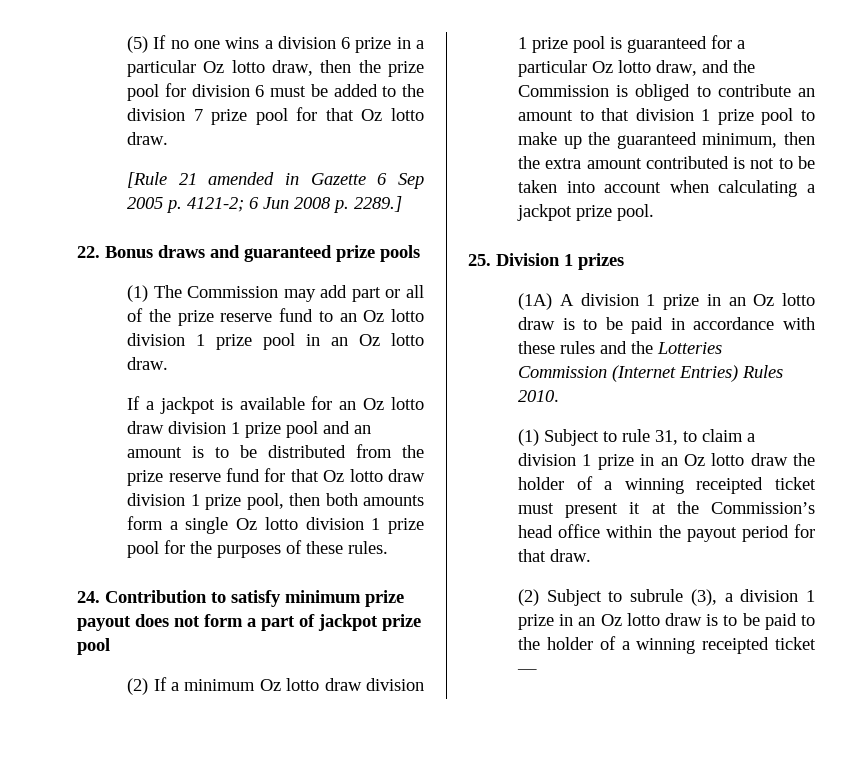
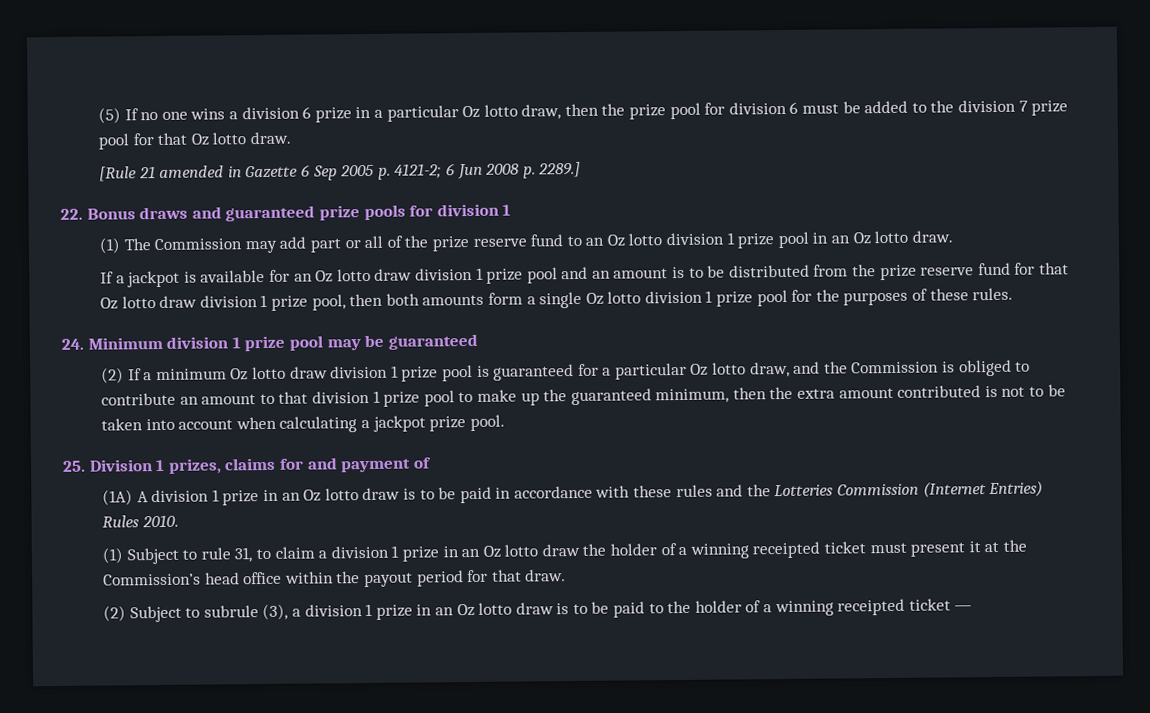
(420, 253) none -> [409,203,512,217] for division 1
[105,590,404,607] [77,614,421,631] [77,638,110,655] Contribution to satisfy minimum prize payout does not form a part of jackpot prize pool -> [87,333,478,352] Minimum division 1 prize pool may be guaranteed
[578,253,624,270] prizes -> [167,457,432,474] prizes, claims for and payment of

